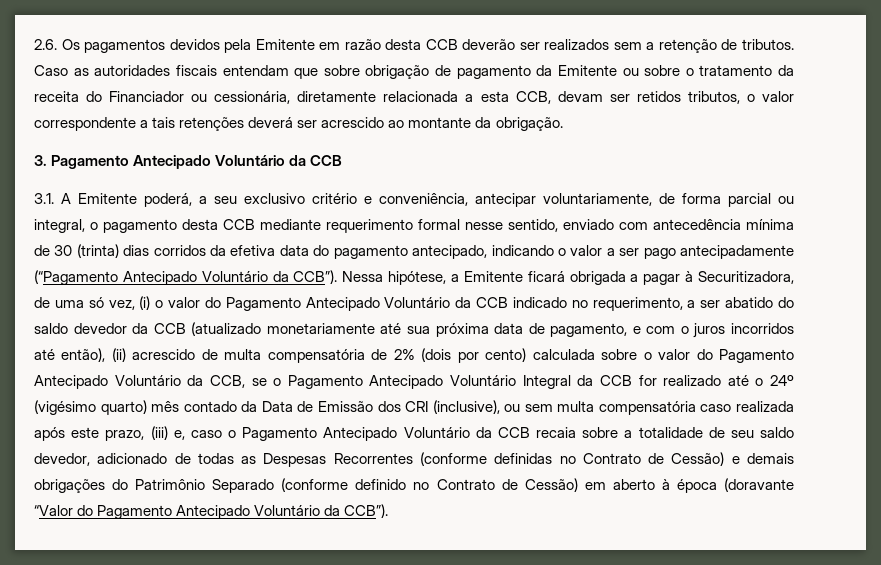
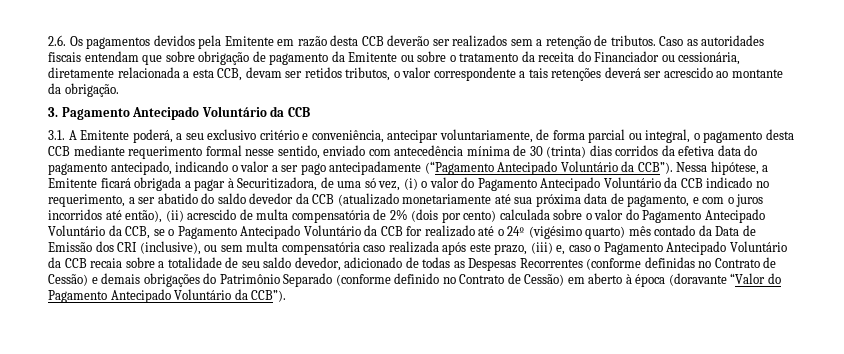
[522,375,571,389] Integral -> (361, 230) none

